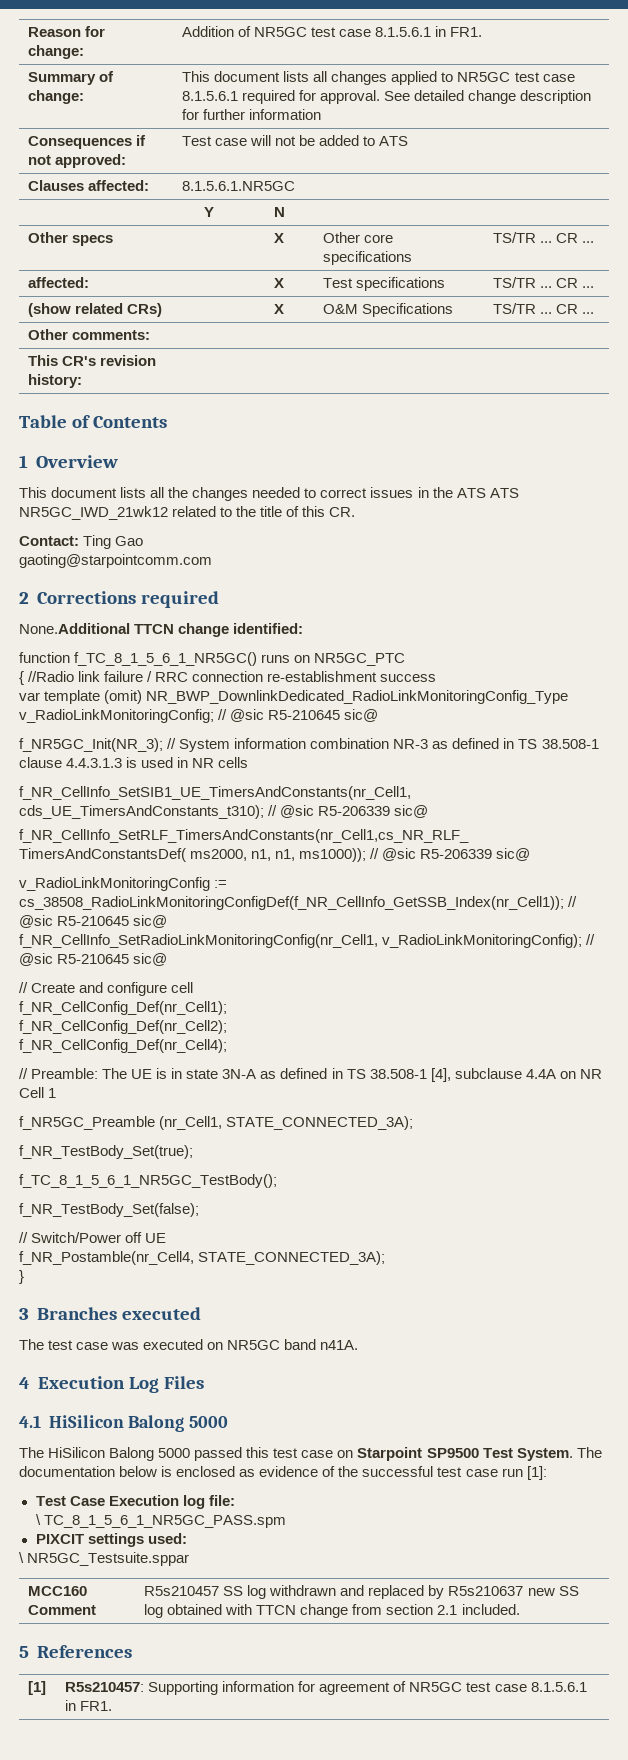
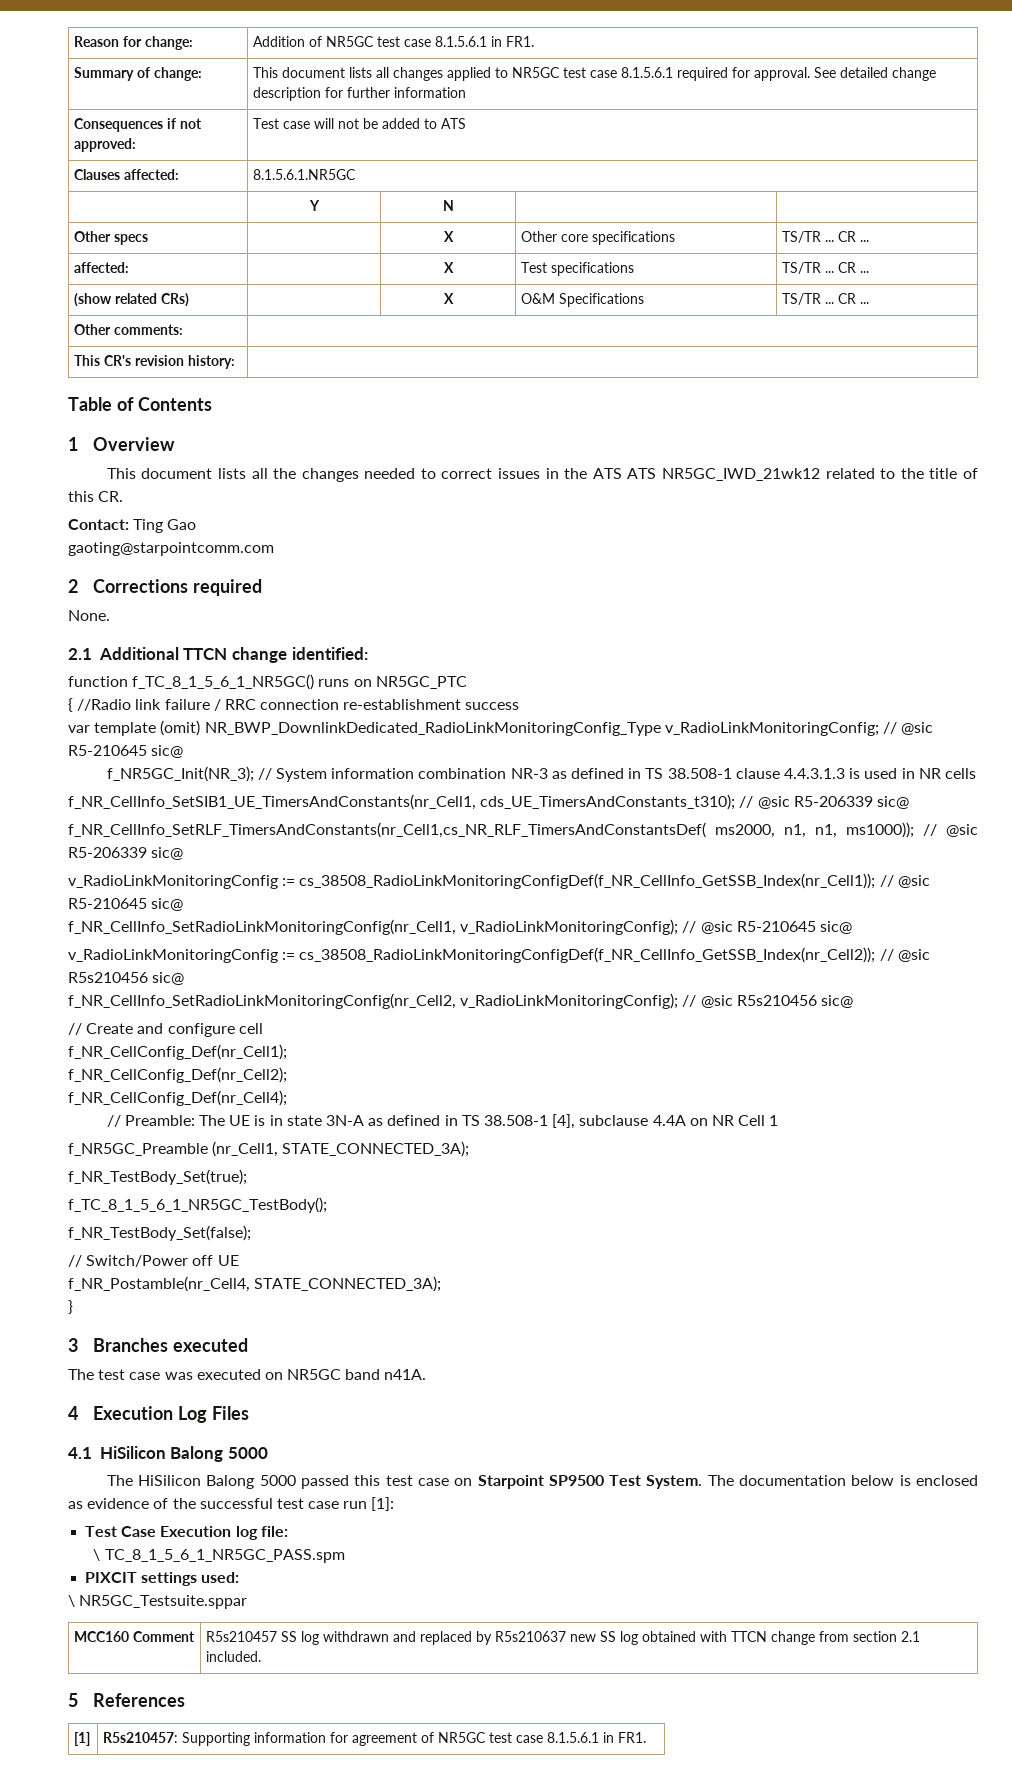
[19,623,130,634] None.Additional -> [68,610,110,621] [68,647,179,660] None. // 2.1 Additional
(168, 959) none -> [68,947,930,963] [68,972,185,985] [68,993,853,1009] // v_RadioLinkMonitoringConfig := cs_38508_RadioLinkMonitoringConfigDef(f_NR_CellInfo_GetSSB_Index(nr_Cell2)); // @sic R5s210456 sic@ // f_NR_CellInfo_SetRadioLinkMonitoringConfig(nr_Cell2, v_RadioLinkMonitoringConfig); // @sic R5s210456 sic@

